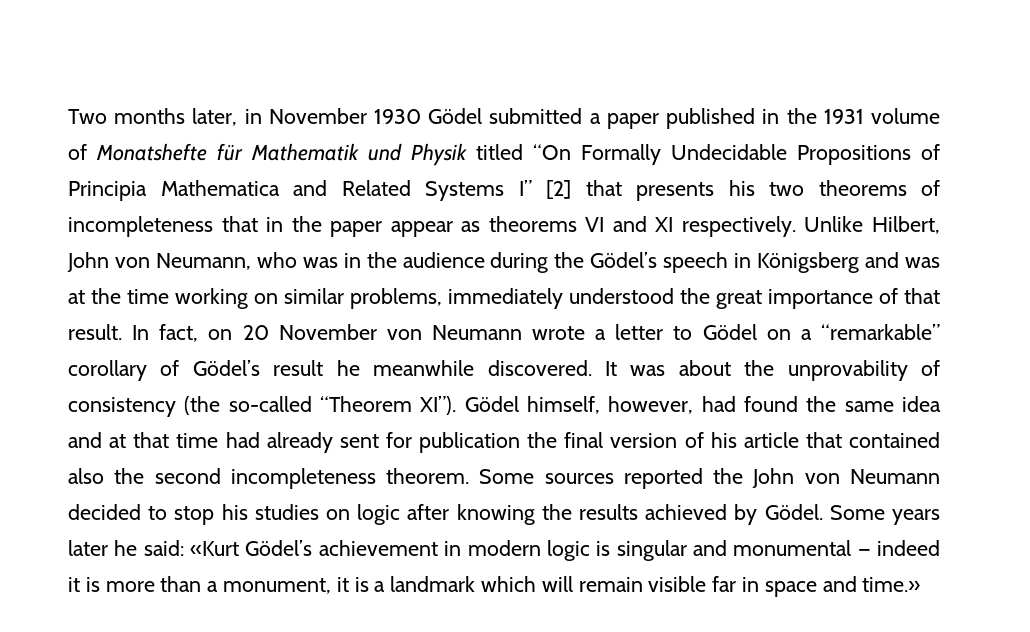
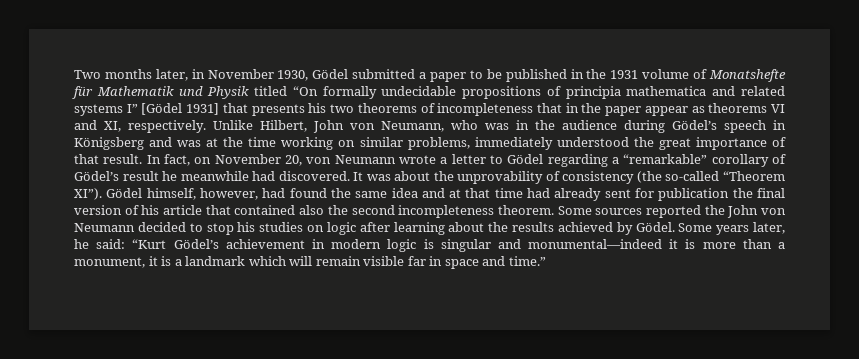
[374,109,422,124] 1930 -> [277,70,309,81] 1930,
(659, 121) none -> [469,69,502,79] to be
[581,144,940,165] [68,180,571,201] Formally Undecidable Propositions of Principia Mathematica and Related Systems I” [2] -> [322,86,785,99] [74,103,220,116] formally undecidable propositions of principia mathematica and related systems I” [Gödel 1931]
[655,217,674,232] XI -> [104,121,121,132] XI,
[554,252,585,268] the -> (665, 126) none
[242,324,377,340] 20 November -> [214,154,302,166] November 20,
[766,329,791,340] on -> [547,154,608,167] regarding
(475, 368) none -> [252,171,276,181] had
[456,504,535,525] knowing -> [393,222,485,235] learning about
[68,540,108,556] later -> [753,222,786,234] later,
[190,541,240,556] «Kurt -> [132,239,167,249] “Kurt
[733,540,941,556] monumental — indeed -> [528,239,663,249] monumental—indeed
[862,577,921,592] time.» -> [508,256,546,266] time.”

